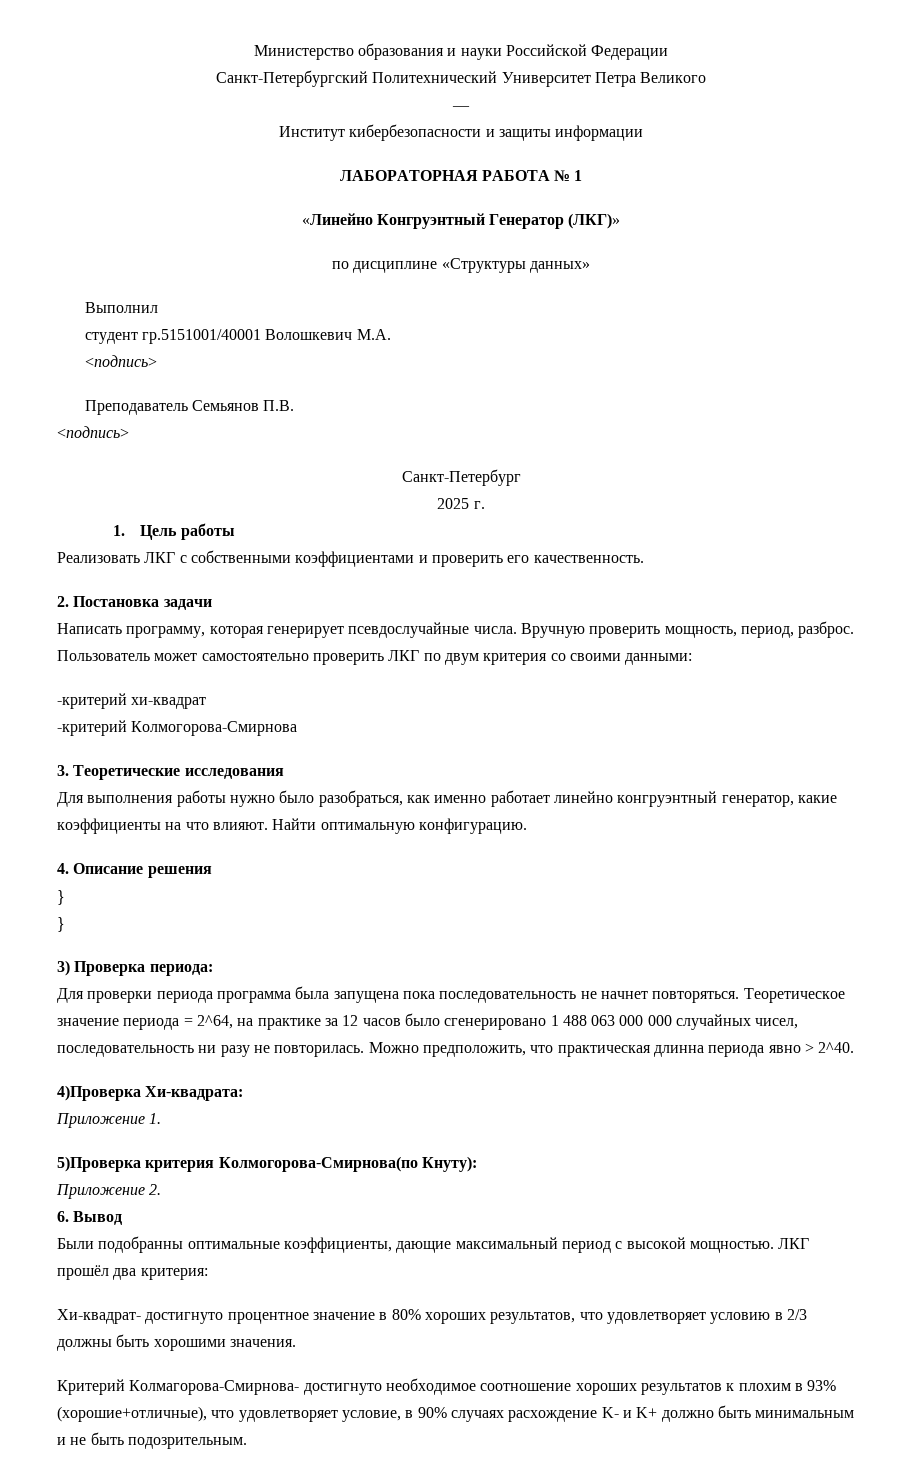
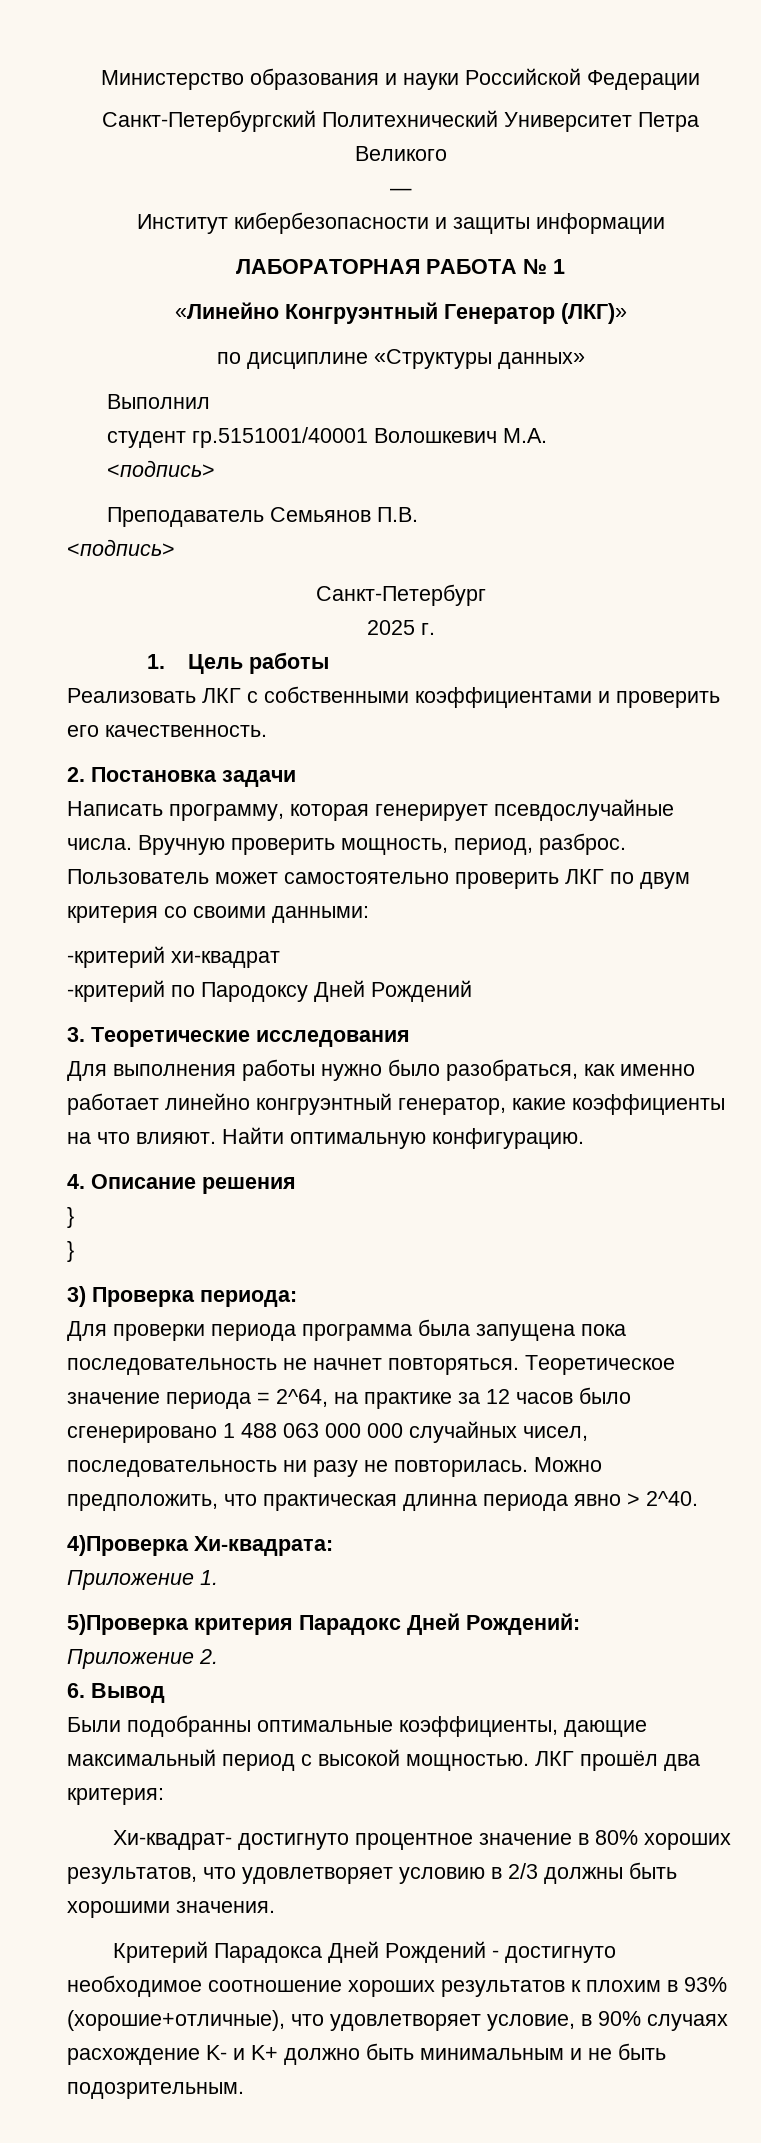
[131,721,298,736] Колмогорова-Смирнова -> [171,980,472,1002] по Пародоксу Дней Рождений
[218,1156,477,1172] Колмогорова-Смирнова(по Кнуту): -> [299,1613,580,1635] Парадокс Дней Рождений:
[129,1380,300,1395] Колмагорова-Смирнова- -> [214,1941,500,1963] Парадокса Дней Рождений -

